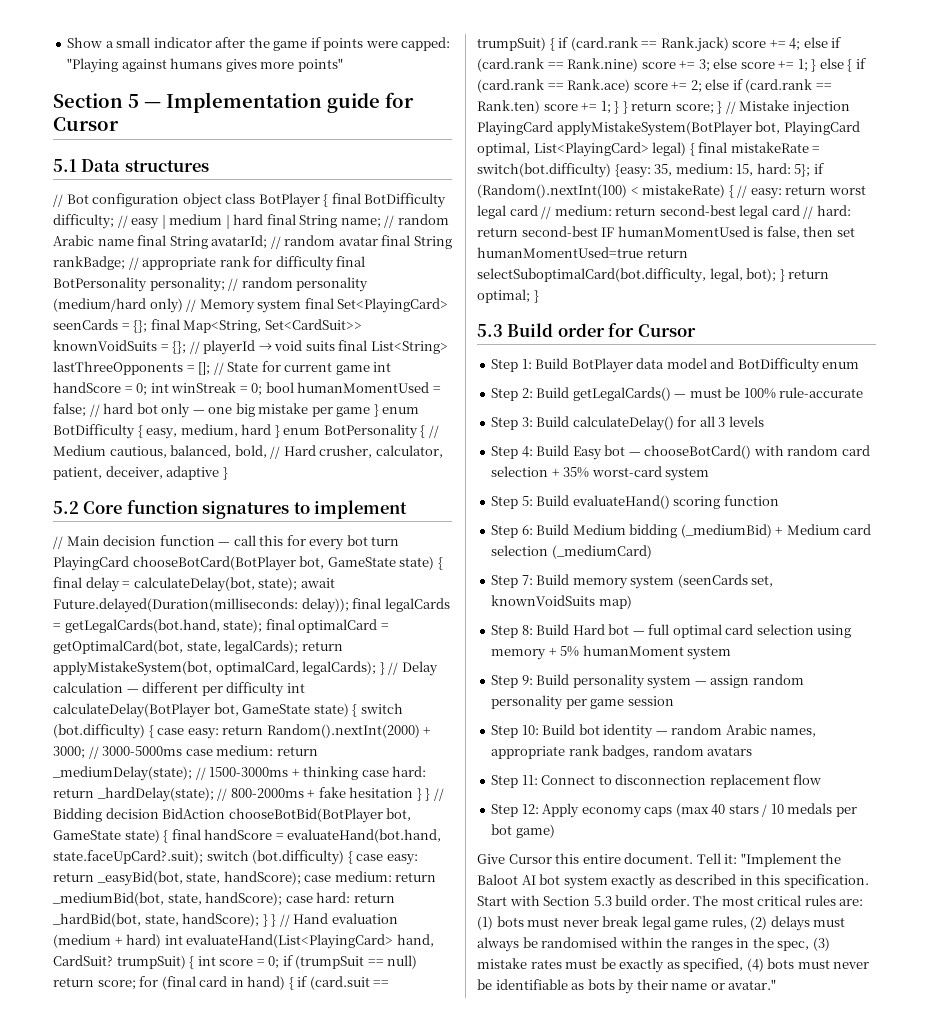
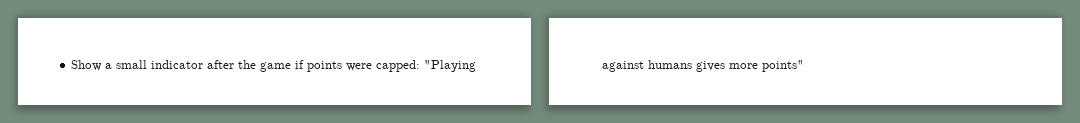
[53,92,414,113] [53,117,119,131] [53,159,209,172] [53,193,447,208] [53,214,449,229] [53,235,452,249] [53,256,366,271] [53,277,369,292] [53,298,449,313] [53,319,362,333] [53,340,448,355] [53,361,392,375] [53,382,441,396] [53,403,420,418] [53,424,439,439] [53,445,443,459] [53,466,228,480] [53,500,408,519] [53,535,400,550] [53,556,443,571] [53,577,335,592] [53,598,450,613] [53,619,389,633] [53,640,343,654] [53,661,438,676] [53,682,305,697] [53,703,403,718] [53,724,432,739] [53,745,318,759] [52,766,427,781] [53,787,444,802] [53,808,412,823] [53,829,442,843] [53,850,418,865] [53,871,437,886] [52,892,395,906] [52,913,398,927] [53,934,434,949] [53,955,418,969] [53,976,390,990] [477,37,842,52] [477,58,866,72] [477,79,832,93] [477,100,850,115] [477,121,860,136] [477,142,821,157] [477,163,824,178] [477,184,866,199] [477,205,851,219] [477,226,855,239] [477,247,688,258] [477,268,830,283] [477,289,539,303] [477,323,696,337] [491,358,860,373] [491,387,864,401] [491,416,764,431] [491,445,870,460] [491,466,710,481] [491,495,779,509] [491,524,872,538] [491,545,652,559] [491,574,774,589] [491,595,632,609] [491,624,852,638] [491,645,732,660] [491,674,804,689] [491,695,674,710] [491,724,817,739] [491,745,753,759] [491,774,822,788] [491,803,857,818] [491,824,555,838] [477,853,842,867] [477,874,869,889] [477,895,864,906] [477,916,846,931] [477,937,830,952] [477,958,870,973] [477,979,777,994] // Section 5 — Implementation guide for Cursor // 5.1 Data structures // // Bot configuration object class BotPlayer { final BotDifficulty difficulty; // easy | medium | hard final String name; // random Arabic name final String avatarId; // random avatar final String rankBadge; // appropriate rank for difficulty final BotPersonality personality; // random personality (medium/hard only) // Memory system final Set<PlayingCard> seenCards = {}; final Map<String, Set<CardSuit>> knownVoidSuits = {}; // playerId → void suits final List<String> lastThreeOpponents = []; // State for current game int handScore = 0; int winStreak = 0; bool humanMomentUsed = false; // hard bot only — one big mistake per game } enum BotDifficulty { easy, medium, hard } enum BotPersonality { // Medium cautious, balanced, bold, // Hard crusher, calculator, patient, deceiver, adaptive } // 5.2 Core function signatures to implement // // Main decision function — call this for every bot turn PlayingCard chooseBotCard(BotPlayer bot, GameState state) { final delay = calculateDelay(bot, state); await Future.delayed(Duration(milliseconds: delay)); final legalCards = getLegalCards(bot.hand, state); final optimalCard = getOptimalCard(bot, state, legalCards); return applyMistakeSystem(bot, optimalCard, legalCards); } // Delay calculation — different per difficulty int calculateDelay(BotPlayer bot, GameState state) { switch (bot.difficulty) { case easy: return Random().nextInt(2000) + 3000; // 3000-5000ms case medium: return _mediumDelay(state); // 1500-3000ms + thinking case hard: return _hardDelay(state); // 800-2000ms + fake hesitation } } // Bidding decision BidAction chooseBotBid(BotPlayer bot, GameState state) { final handScore = evaluateHand(bot.hand, state.faceUpCard?.suit); switch (bot.difficulty) { case easy: return _easyBid(bot, state, handScore); case medium: return _mediumBid(bot, state, handScore); case hard: return _hardBid(bot, state, handScore); } } // Hand evaluation (medium + hard) int evaluateHand(List<PlayingCard> hand, CardSuit? trumpSuit) { int score = 0; if (trumpSuit == null) return score; for (final card in hand) { if (card.suit == trumpSuit) { if (card.rank == Rank.jack) score += 4; else if (card.rank == Rank.nine) score += 3; else score += 1; } else { if (card.rank == Rank.ace) score += 2; else if (card.rank == Rank.ten) score += 1; } } return score; } // Mistake injection PlayingCard applyMistakeSystem(BotPlayer bot, PlayingCard optimal, List<PlayingCard> legal) { final mistakeRate = switch(bot.difficulty) {easy: 35, medium: 15, hard: 5}; if (Random().nextInt(100) < mistakeRate) { // easy: return worst legal card // medium: return second-best legal card // hard: return second-best IF humanMomentUsed is false, then set humanMomentUsed=true return selectSuboptimalCard(bot.difficulty, legal, bot); } return optimal; } // 5.3 Build order for Cursor // Step 1: Build BotPlayer data model and BotDifficulty enum // Step 2: Build getLegalCards() — must be 100% rule-accurate // Step 3: Build calculateDelay() for all 3 levels // Step 4: Build Easy bot — chooseBotCard() with random card selection + 35% worst-card system // Step 5: Build evaluateHand() scoring function // Step 6: Build Medium bidding (_mediumBid) + Medium card selection (_mediumCard) // Step 7: Build memory system (seenCards set, knownVoidSuits map) // Step 8: Build Hard bot — full optimal card selection using memory + 5% humanMoment system // Step 9: Build personality system — assign random personality per game session // Step 10: Build bot identity — random Arabic names, appropriate rank badges, random avatars // Step 11: Connect to disconnection replacement flow // Step 12: Apply economy caps (max 40 stars / 10 medals per bot game) // Give Cursor this entire document. Tell it: "Implement the Baloot AI bot system exactly as described in this specification. Start with Section 5.3 build order. The most critical rules are: (1) bots must never break legal game rules, (2) delays must always be randomised within the ranges in the spec, (3) mistake rates must be exactly as specified, (4) bots must never be identifiable as bots by their name or avatar." -> (805, 66) none

